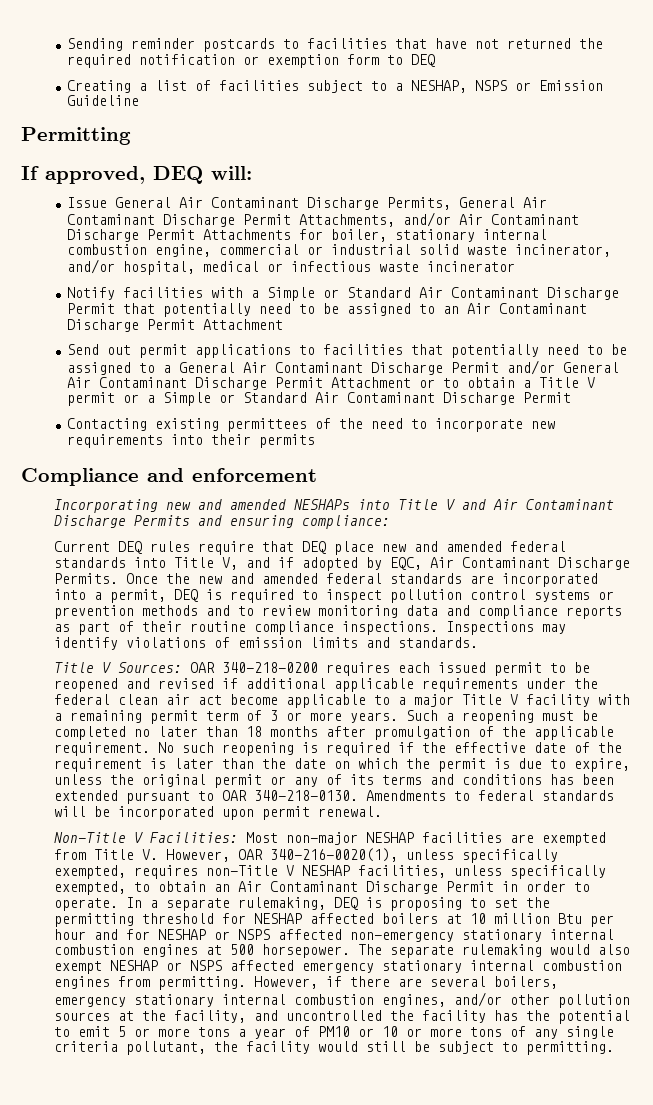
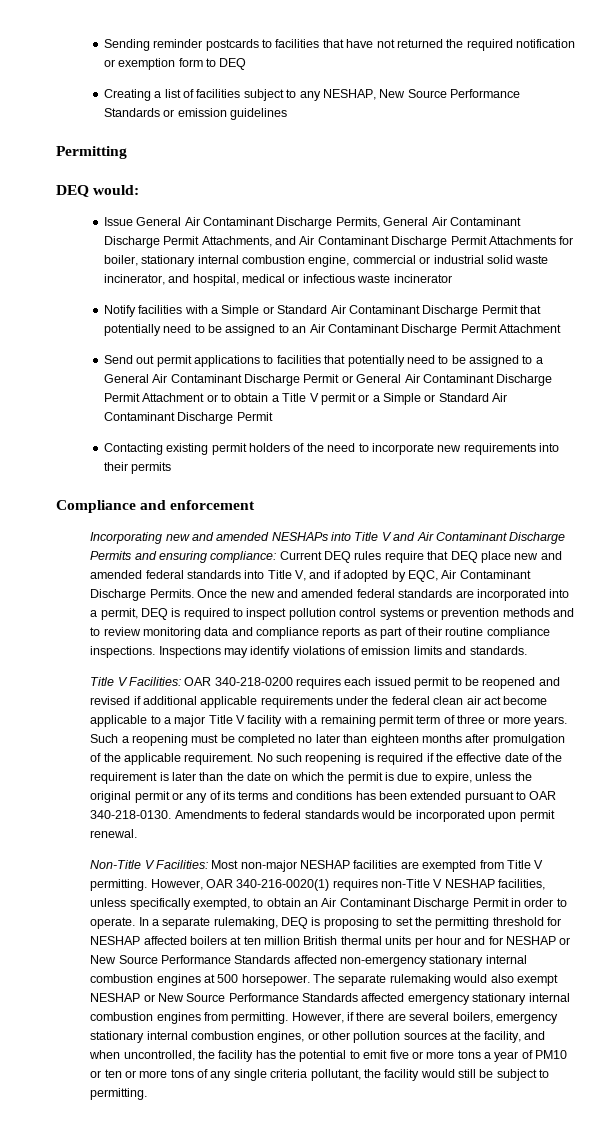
[394,80,603,93] [66,95,139,106] [21,127,131,145] [21,166,252,184] a NESHAP, NSPS or Emission Guideline // Permitting // If approved, DEQ will: -> [299,89,521,101] [103,108,288,120] [56,146,127,159] [56,185,140,197] any NESHAP, New Source Performance Standards or emission guidelines // Permitting // DEQ would:
[402,212,451,227] and/or -> [275,236,297,245] and
[66,259,115,274] and/or -> [168,274,190,283] and
[506,360,555,375] and/or -> [341,375,353,383] or
[226,418,307,432] permittees -> [211,443,291,455] permit holders
(391, 522) // -> (277, 557) none
[118,662,183,673] Sources: -> [128,677,181,686] Facilities:
[270,710,279,721] 3 -> [457,715,486,724] three
[246,726,263,737] 18 -> [370,734,419,746] eighteen
[54,806,87,817] will -> [361,810,396,819] would
[142,848,559,863] [54,865,127,879] V. However, OAR 340-216-0020(1), unless specifically exempted, -> [534,860,544,869] [90,879,330,891] V permitting. However, OAR 340-216-0020(1)
[470,913,583,924] 10 million Btu -> [243,936,412,945] ten million British thermal units
[238,929,271,940] NSPS -> [90,955,291,964] New Source Performance Standards
[190,960,223,971] NSPS -> [157,993,359,1002] New Source Performance Standards
[454,992,503,1007] and/or -> [307,1032,319,1040] or
[286,1010,383,1021] uncontrolled -> [89,1050,195,1061] when uncontrolled,
[118,1026,127,1037] 5 -> [389,1050,409,1059] five
[382,1026,399,1037] 10 -> [104,1069,122,1078] ten

